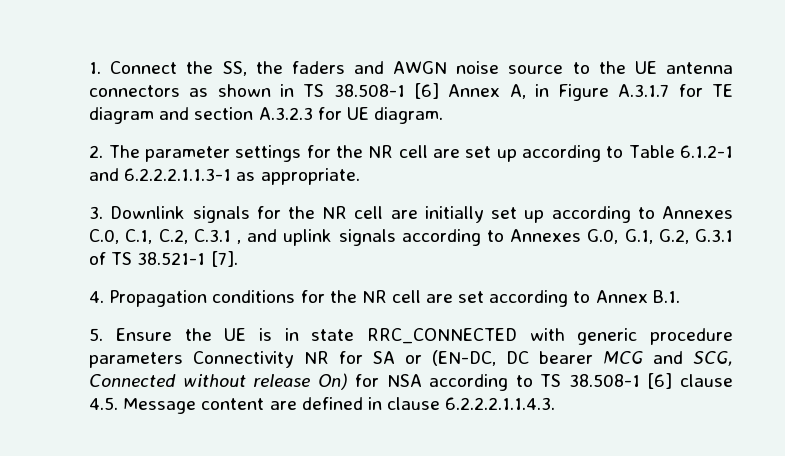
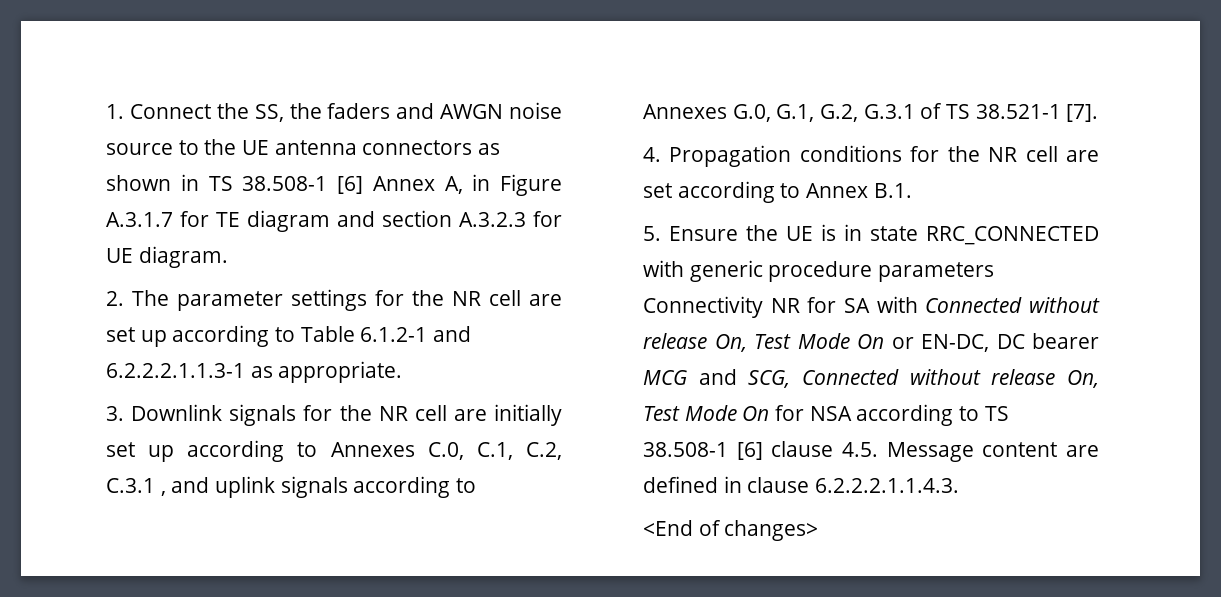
[405,350,497,366] or (EN-DC, -> [876,296,1100,313] [643,333,990,352] with Connected without release On, Test Mode On or EN-DC,
[317,373,348,390] On) -> [1067,370,1099,388] [643,405,770,421] On, Test Mode On
(556, 403) none -> [643,520,819,541] // <End of changes>

